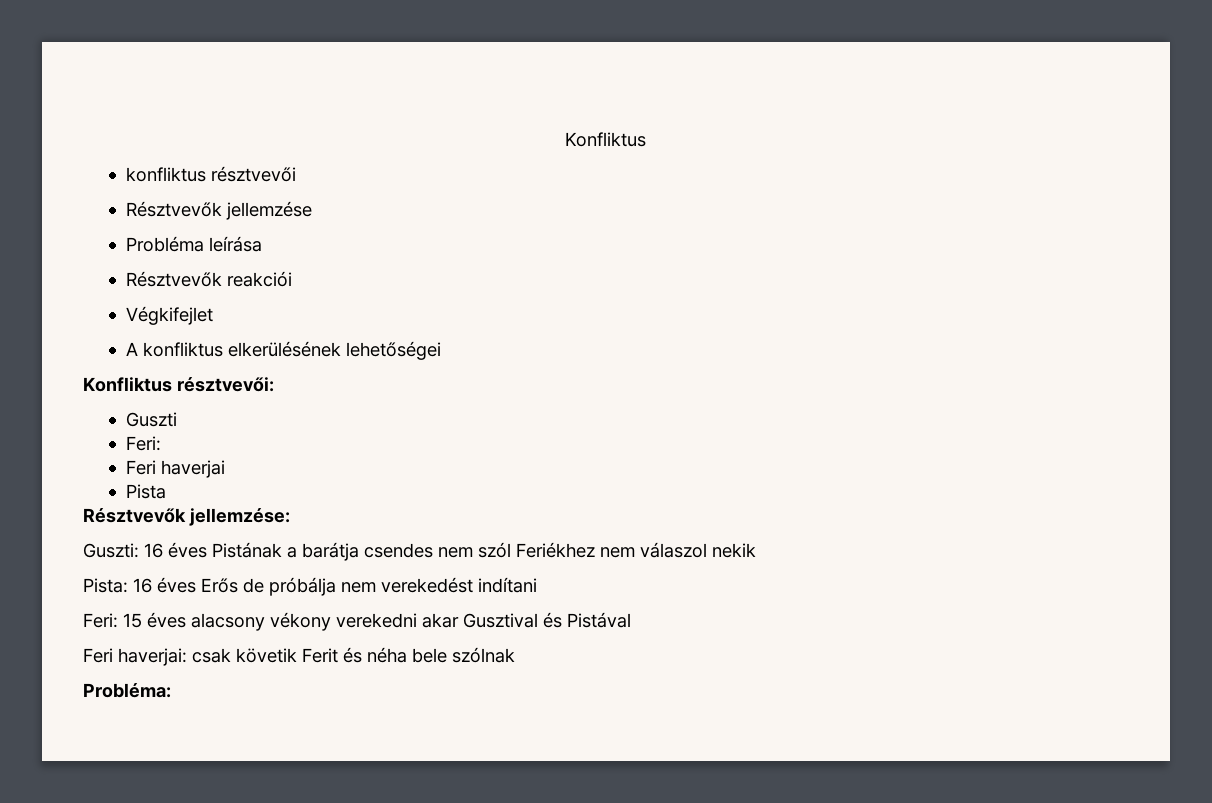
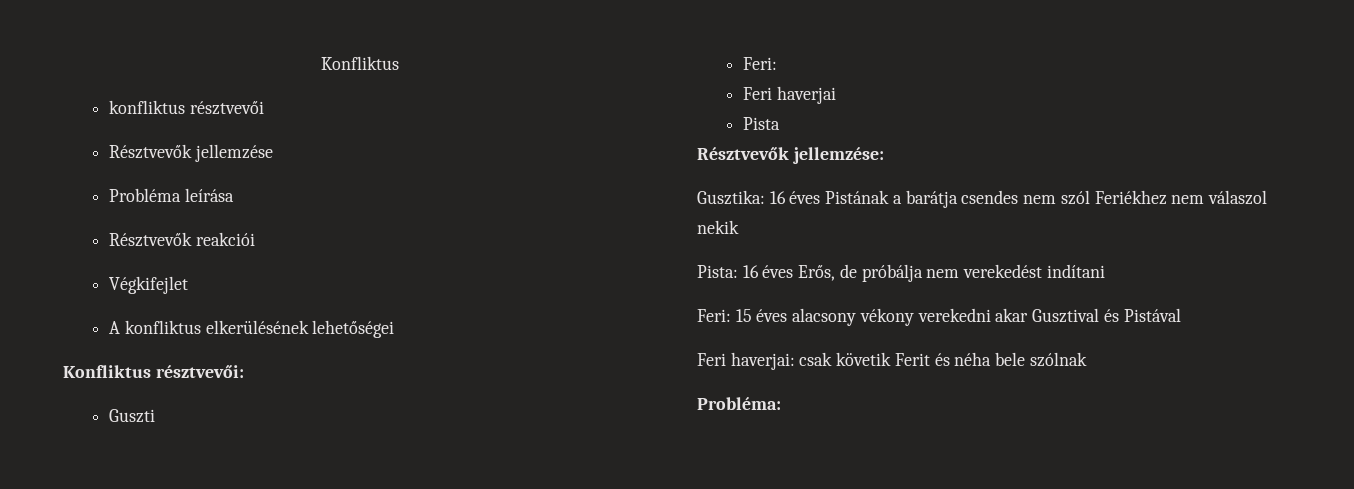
[83,543,139,558] Guszti: -> [697,190,765,205] Gusztika:
[201,578,238,593] Erős -> [798,265,836,281] Erős,

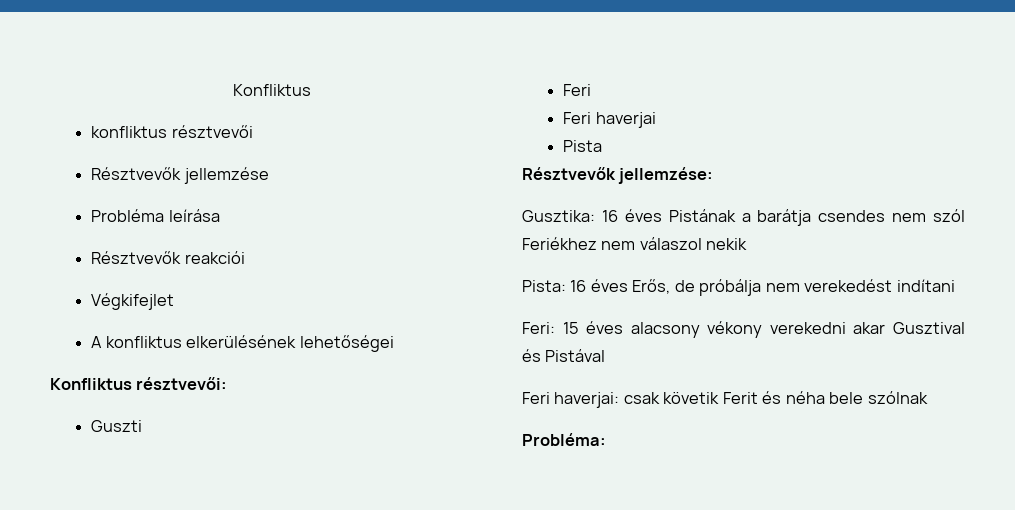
[743,57,778,70] Feri: -> [563,84,592,96] Feri

